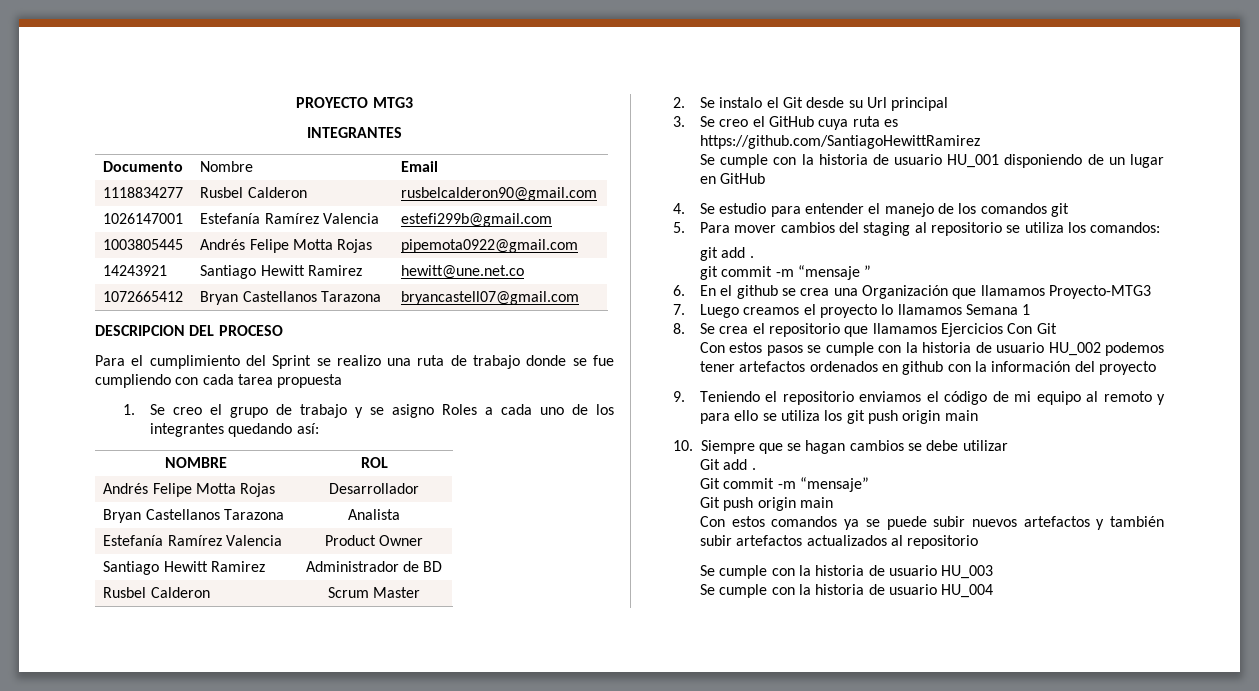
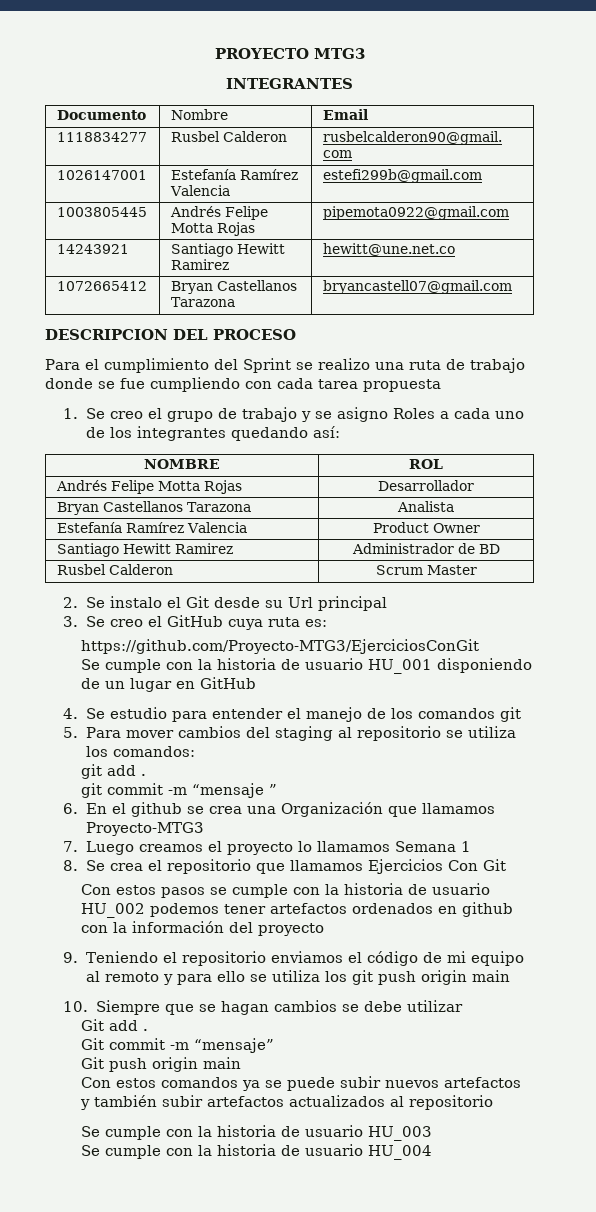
[883,119,898,127] [699,135,980,149] es https://github.com/SantiagoHewittRamirez -> [304,619,327,627] [81,639,480,654] es: // https://github.com/Proyecto-MTG3/EjerciciosConGit

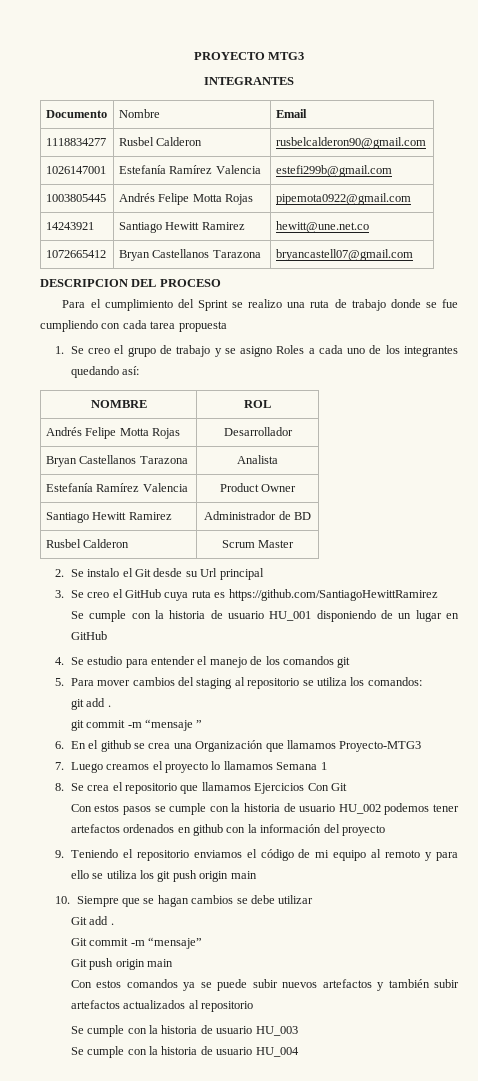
[304,619,327,627] [81,639,480,654] es: // https://github.com/Proyecto-MTG3/EjerciciosConGit -> [214,589,438,601] es https://github.com/SantiagoHewittRamirez

